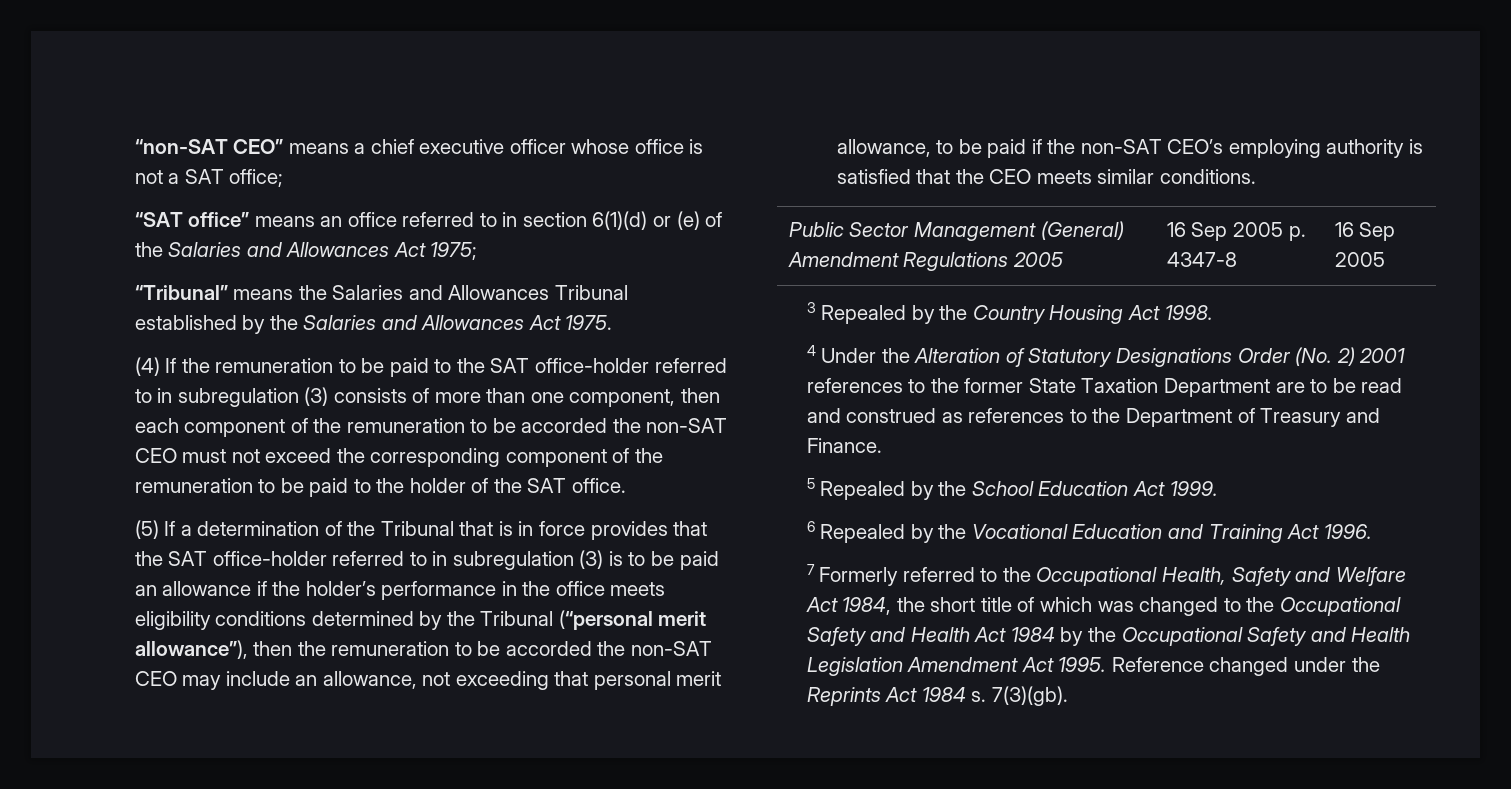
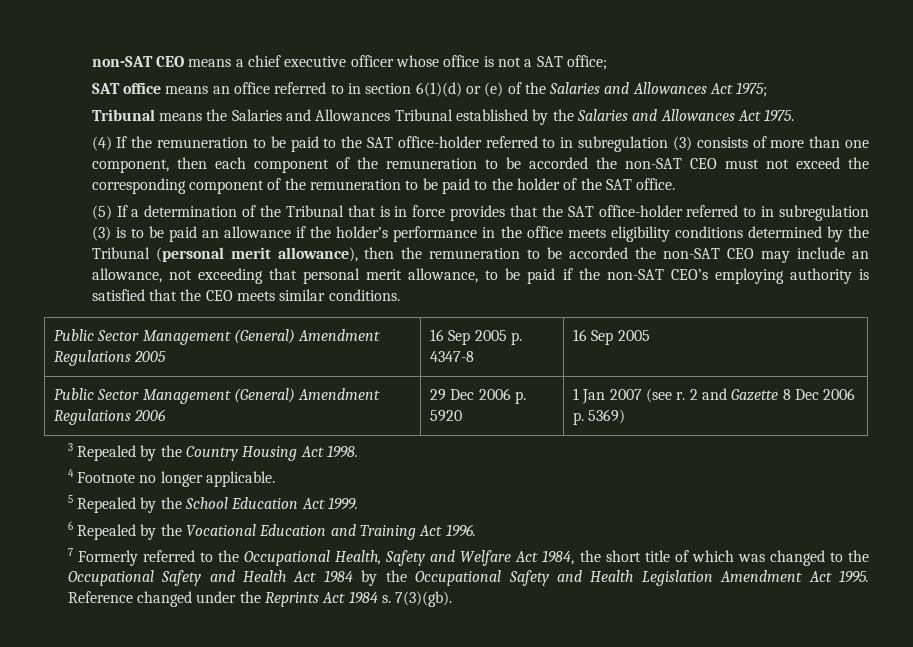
[134,139,284,154] “non-SAT CEO” -> [91,56,184,67] non-SAT CEO
[134,212,250,227] “SAT office” -> [91,82,161,94] SAT office
[134,285,228,300] “Tribunal” -> [91,109,155,121] Tribunal
[558,610,707,630] [134,640,248,659] (“personal merit allowance”), -> [155,247,358,262] (personal merit allowance),
(1385, 259) none -> [54,388,381,404] [54,409,167,425] [430,388,527,404] [430,410,463,422] [573,388,856,404] [573,409,626,425] // Public Sector Management (General) Amendment Regulations 2006 | 29 Dec 2006 p. 5920 | 1 Jan 2007 (see r. 2 and Gazette 8 Dec 2006 p. 5369)
[821,347,1406,367] [806,378,1403,397] [806,408,1380,427] [806,438,882,453] Under the Alteration of Statutory Designations Order (No. 2) 2001 references to the former State Taxation Department are to be read and construed as references to the Department of Treasury and Finance. -> [77,471,276,487] Footnote no longer applicable.

